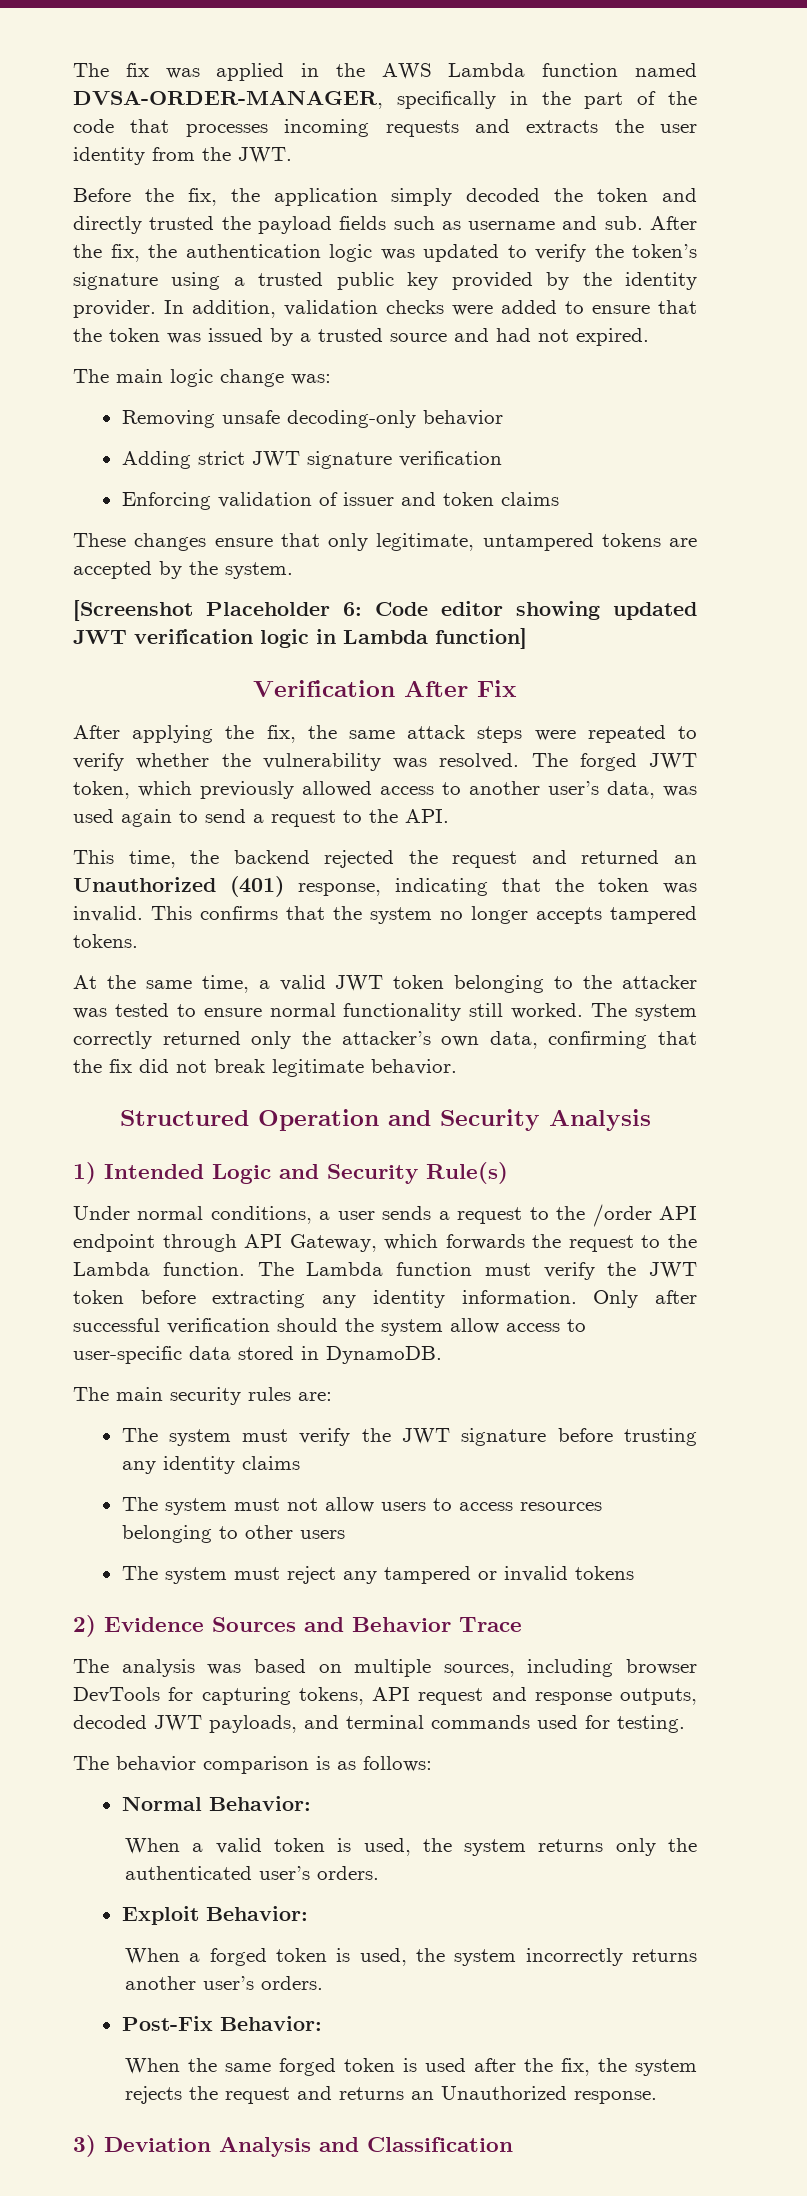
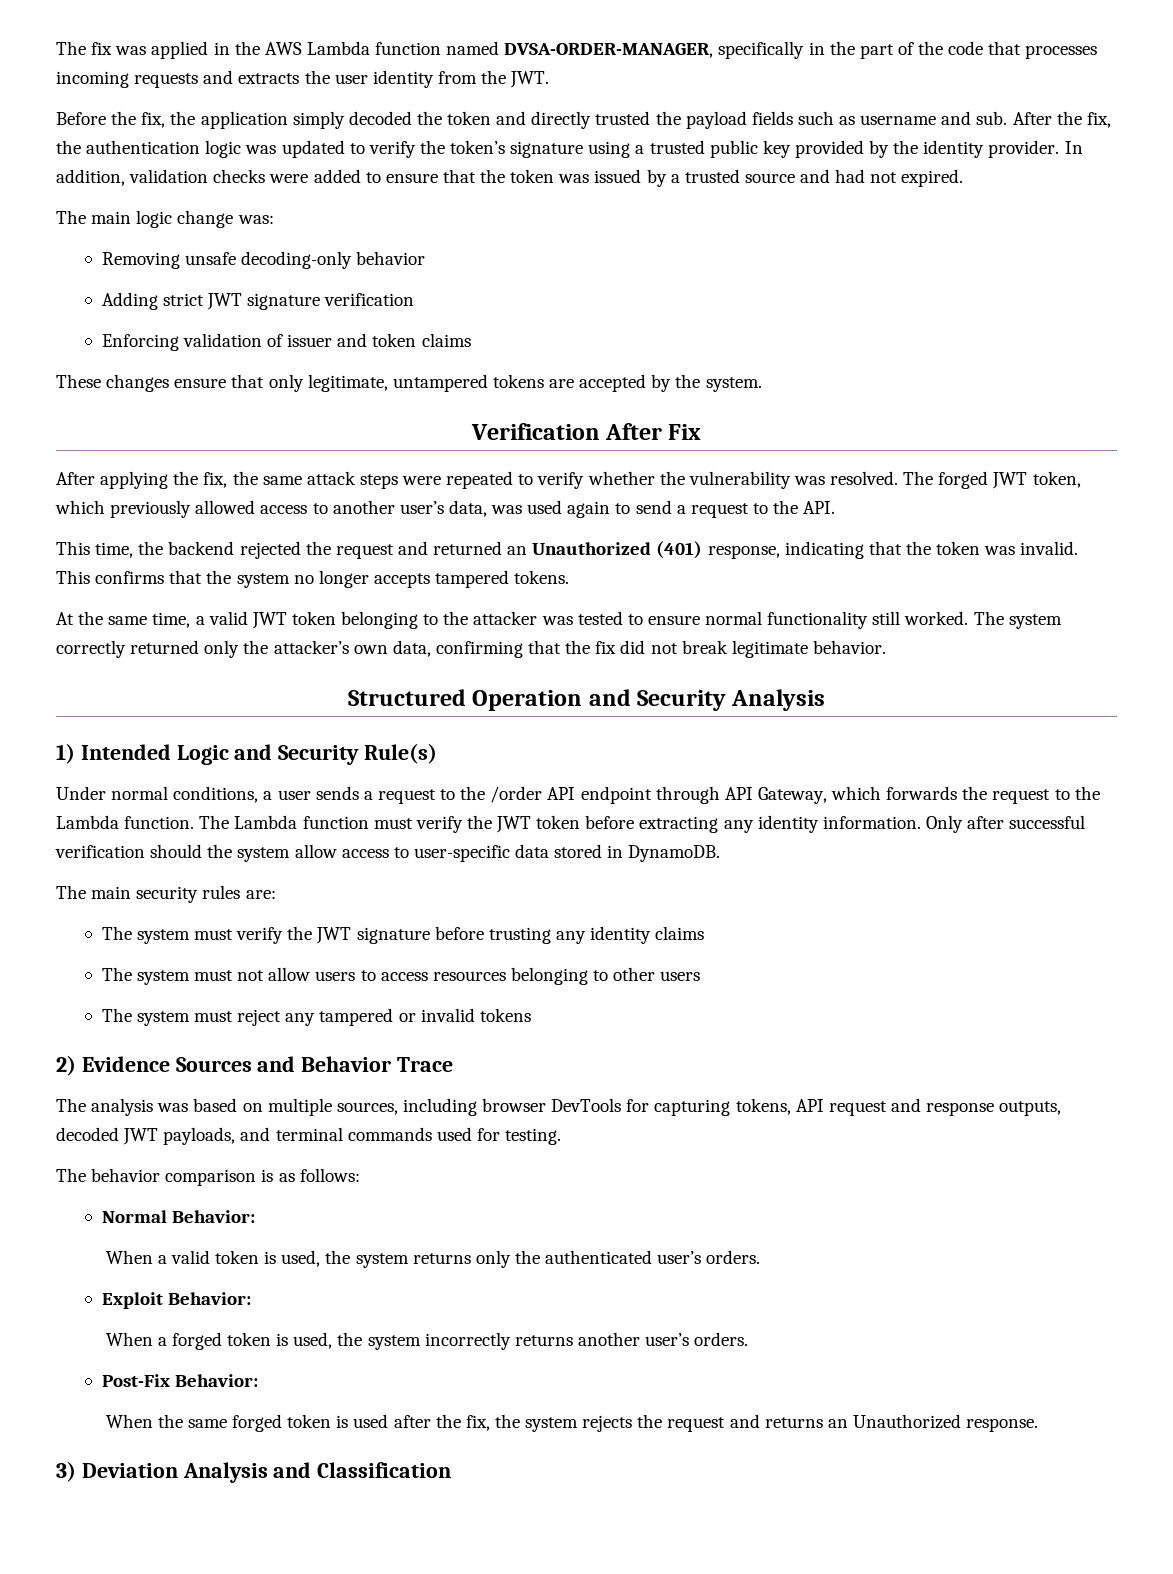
[73,600,697,621] [73,628,527,649] // [Screenshot Placeholder 6: Code editor showing updated JWT verification logic in Lambda function] -> (762, 384) none

